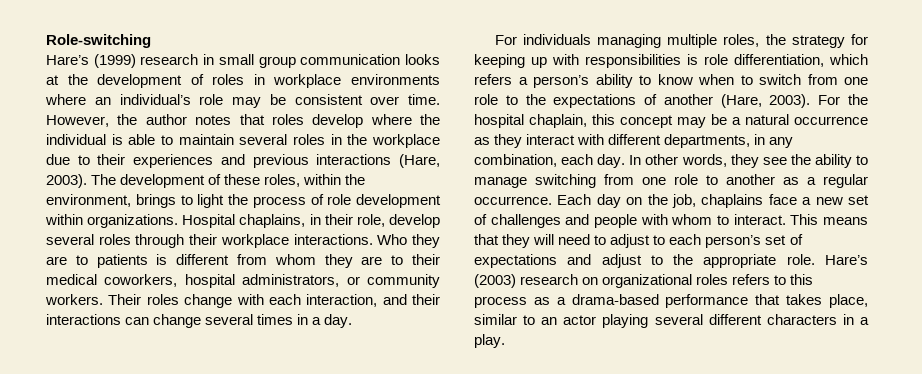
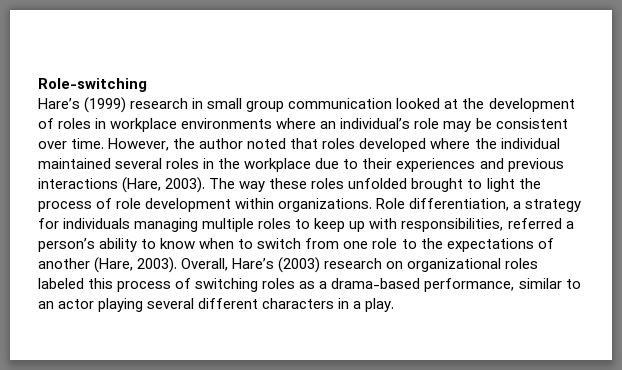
[405,54,441,65] looks -> [396,98,441,109] looked
[195,115,232,125] notes -> [247,138,287,149] noted
[312,114,364,128] develop -> [359,138,427,152] developed
[111,134,234,145] is able to maintain -> [38,158,111,169] maintained
[120,174,366,188] [46,194,176,208] development of these roles, within the environment, brings -> [239,178,464,192] way these roles unfolded brought
[182,214,441,228] [46,234,441,248] [46,254,441,268] [46,274,440,288] [45,294,440,308] [46,314,353,328] [494,34,868,48] [474,54,868,68] [474,74,512,85] Hospital chaplains, in their role, develop several roles through their workplace interactions. Who they are to patients is different from whom they are to their medical coworkers, hospital administrators, or community workers. Their roles change with each interaction, and their interactions can change several times in a day. // For individuals managing multiple roles, the strategy for keeping up with responsibilities is role differentiation, which refers -> [376,198,582,212] [38,218,562,232] Role differentiation, a strategy for individuals managing multiple roles to keep up with responsibilities, referred
[818,94,868,105] [474,114,868,128] [474,134,794,148] [474,154,868,168] [474,174,868,188] [474,194,869,208] [474,214,868,228] [474,234,803,248] [474,254,815,268] For the hospital chaplain, this concept may be a natural occurrence as they interact with different departments, in any combination, each day. In other words, they see the ability to manage switching from one role to another as a regular occurrence. Each day on the job, chaplains face a new set of challenges and people with whom to interact. This means that they will need to adjust to each person’s set of expectations and adjust to the appropriate role. -> [181,258,229,271] Overall,
[732,274,814,285] [474,294,869,308] refers to this process as a drama-based performance that takes place, -> [38,278,515,292] labeled this process of switching roles as a drama-based performance,

